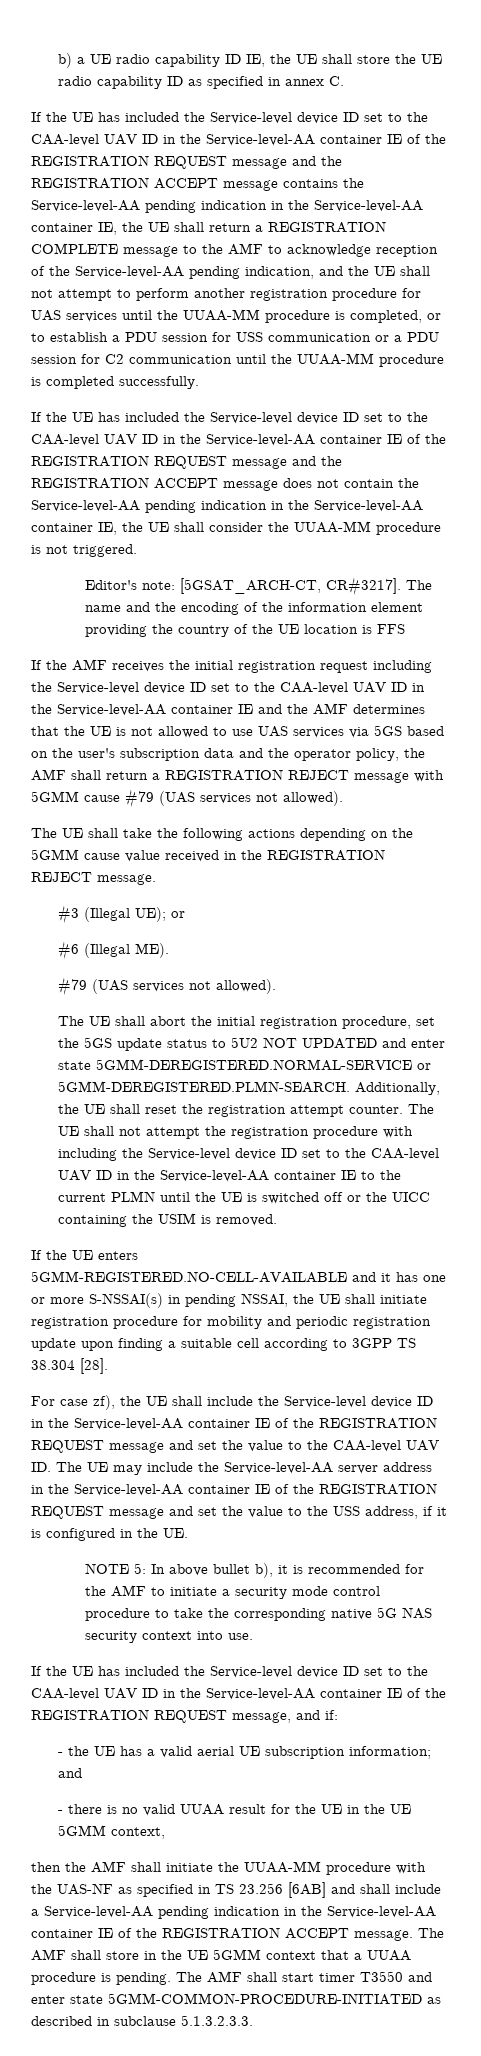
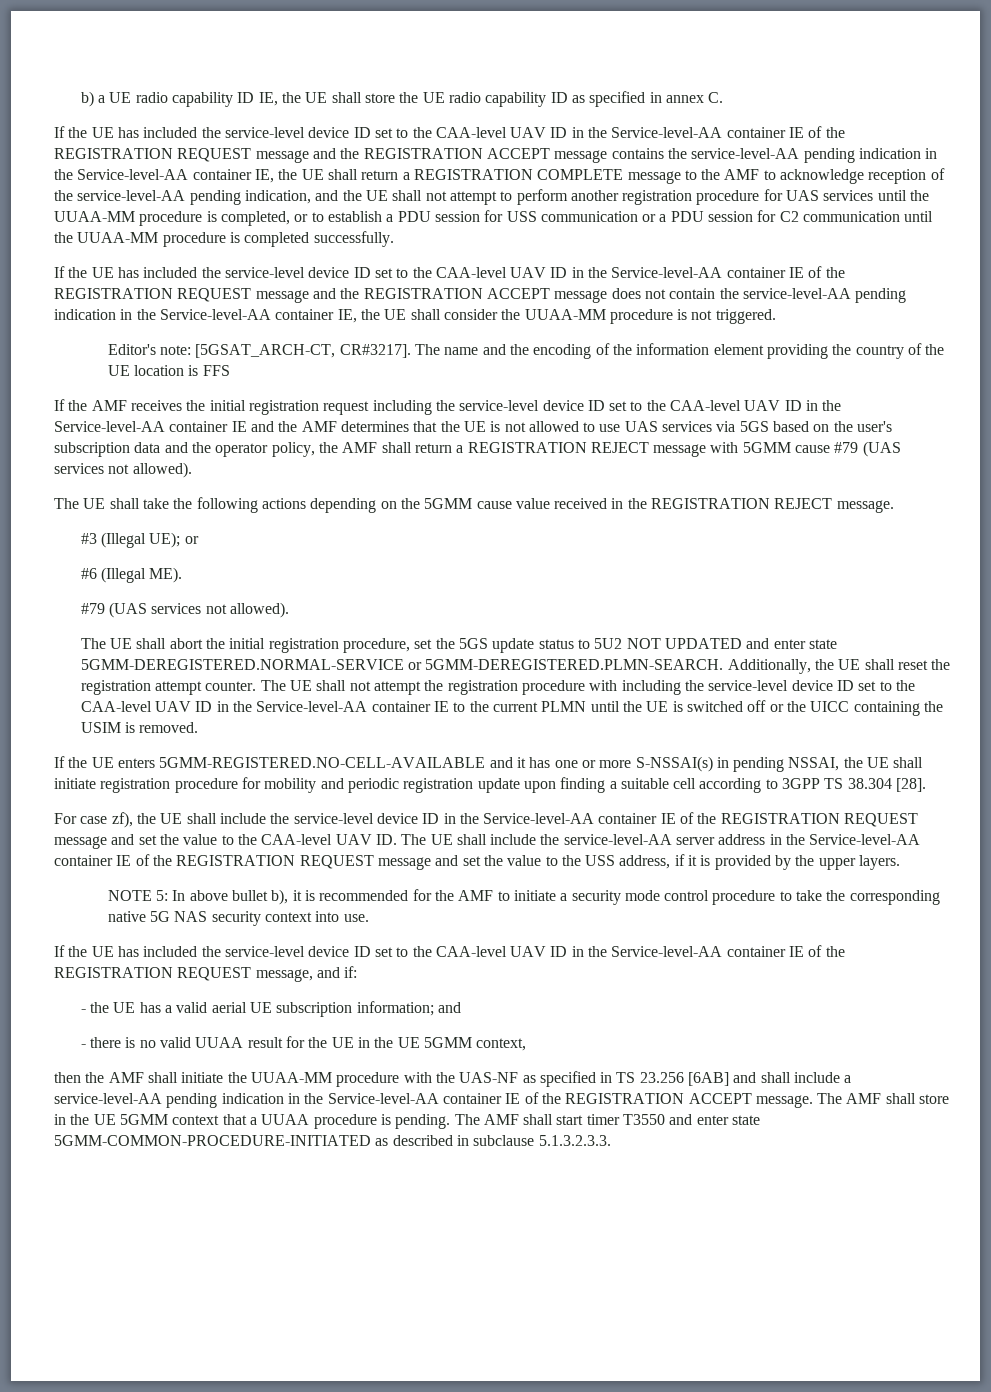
[210,112,292,124] Service-level -> [224,127,305,138] service-level
[31,200,140,212] Service-level-AA -> [691,148,800,159] service-level-AA
[75,266,184,278] Service-level-AA -> [77,190,186,201] service-level-AA
[210,412,292,424] Service-level -> [224,267,305,278] service-level
[31,500,140,512] Service-level-AA -> [742,288,851,299] service-level-AA
[57,682,139,694] Service-level -> [459,400,540,411] service-level
[148,1148,231,1160] Service-level -> [708,680,789,691] service-level
[284,1396,366,1408] Service-level -> [293,813,374,824] service-level
[113,1462,333,1475] may include the Service-level-AA -> [456,834,672,845] shall include the service-level-AA
[46,1528,188,1541] configured in the UE. -> [714,855,901,870] provided by the upper layers.
[210,1666,292,1678] Service-level -> [224,946,305,957] service-level
[44,1906,153,1918] Service-level-AA -> [54,1093,162,1104] service-level-AA

